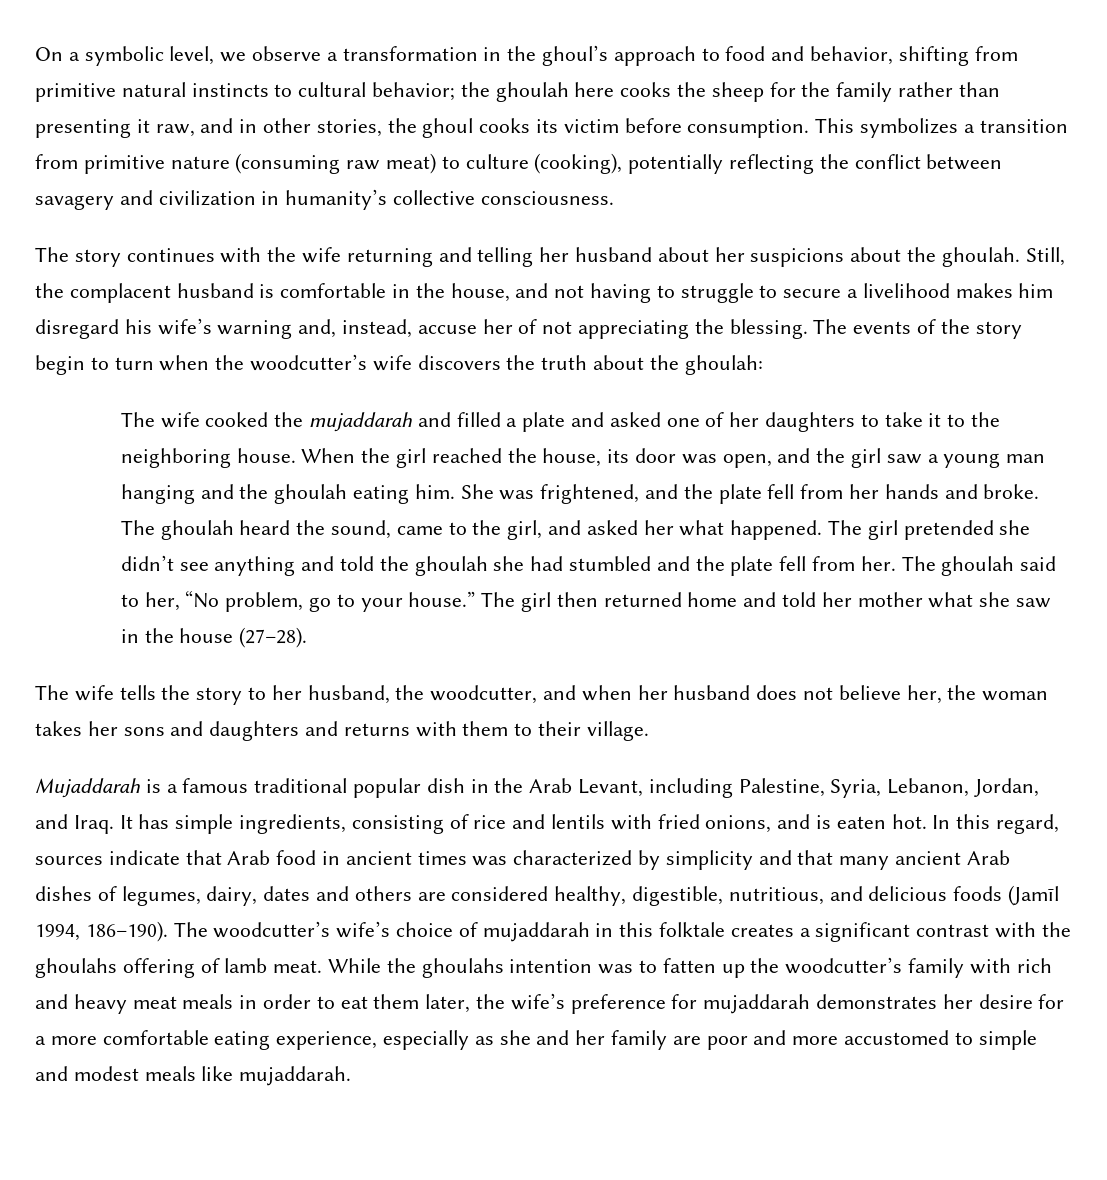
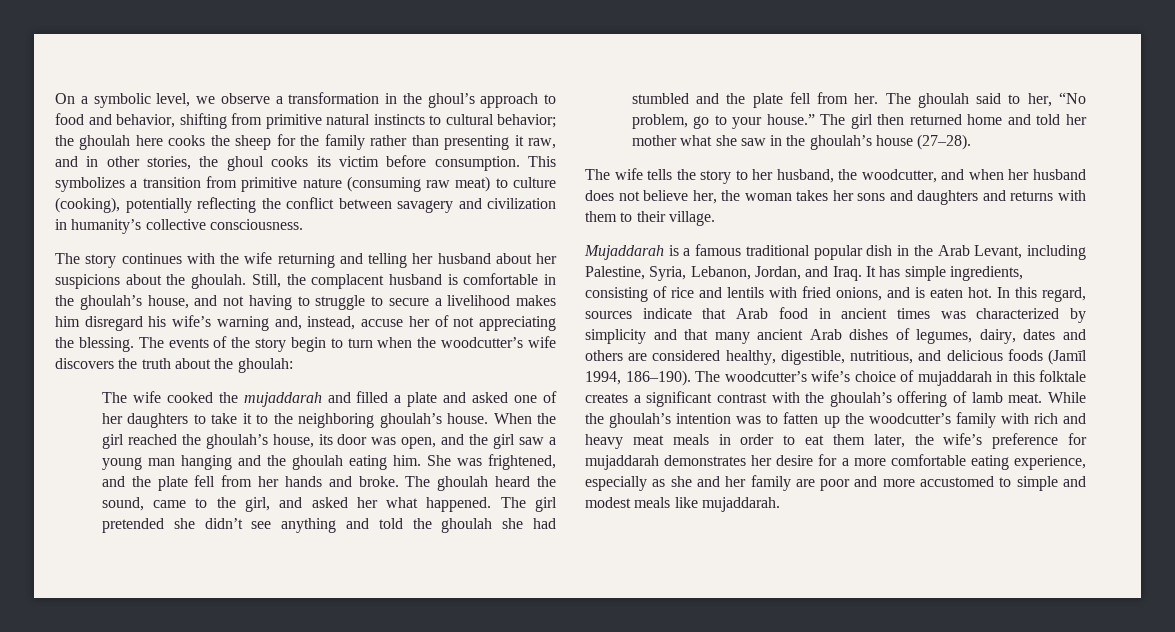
(445, 290) none -> [79,295,142,310] ghoulah’s
(231, 458) none -> [379,413,442,428] ghoulah’s
(537, 455) none -> [205,434,268,449] ghoulah’s
(174, 635) none -> [809,135,872,150] ghoulah’s
[35,958,117,978] ghoulahs -> [829,392,892,407] ghoulah’s
[421,958,504,978] ghoulahs -> [609,413,672,428] ghoulah’s

